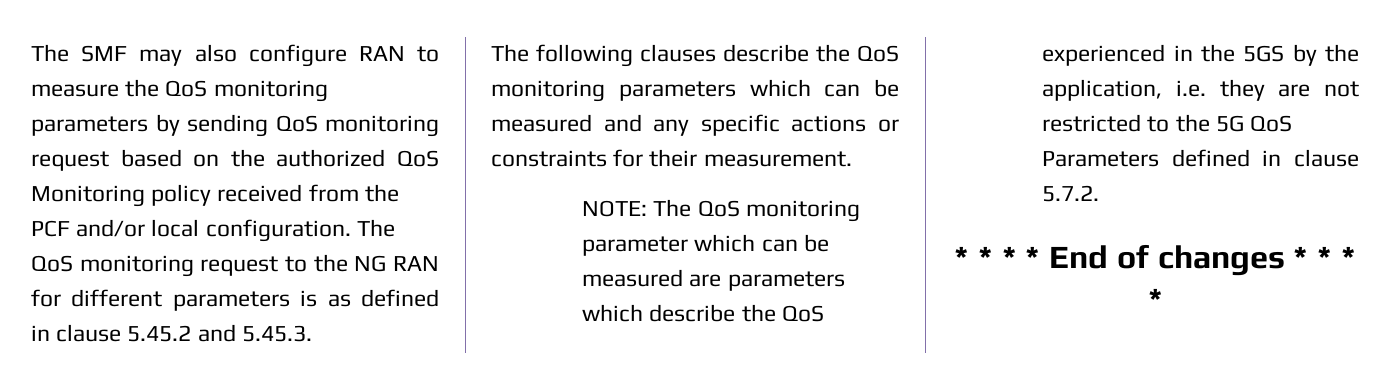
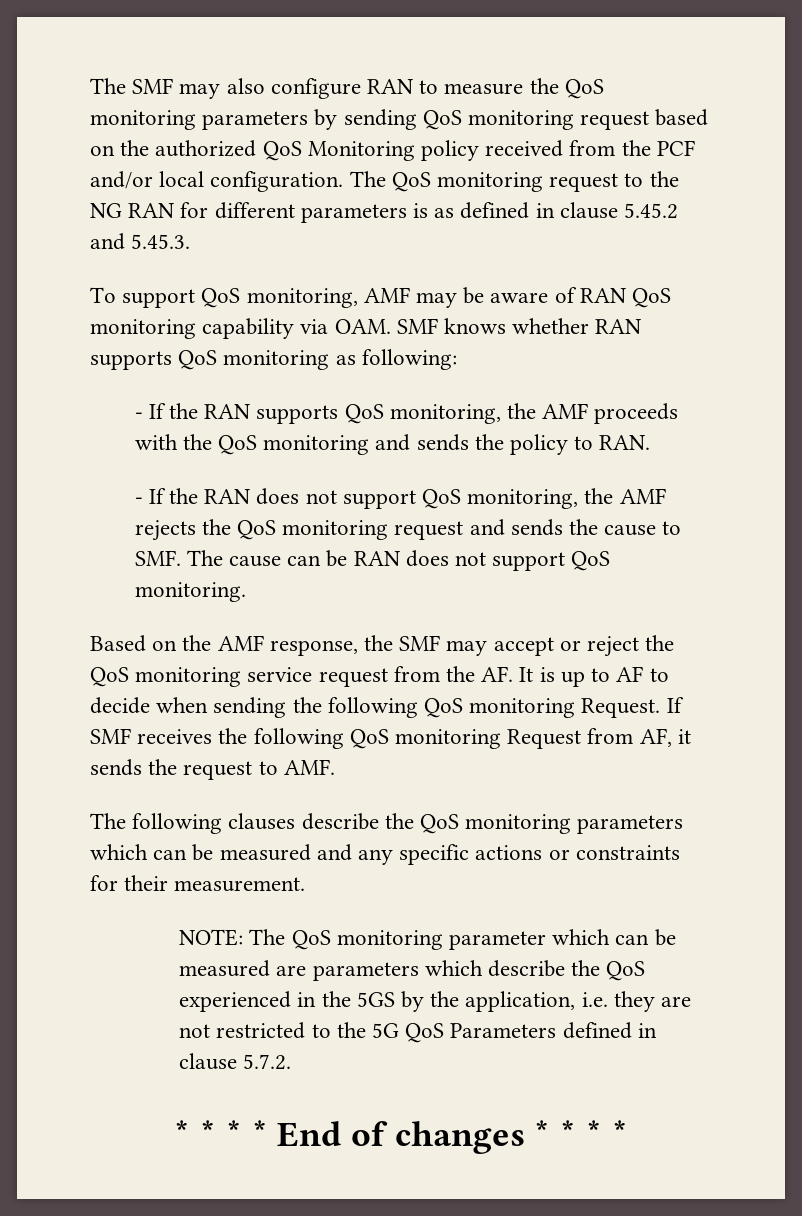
(312, 333) none -> [90,287,672,308] [90,318,643,339] [90,349,457,370] [134,403,679,424] [134,434,651,455] [134,488,666,509] [134,519,682,541] [134,550,611,571] [134,582,246,602] [90,635,675,657] [90,666,669,687] [90,697,684,718] [90,728,691,749] [90,759,335,780] // To support QoS monitoring, AMF may be aware of RAN QoS monitoring capability via OAM. SMF knows whether RAN supports QoS monitoring as following: // - If the RAN supports QoS monitoring, the AMF proceeds with the QoS monitoring and sends the policy to RAN. // - If the RAN does not support QoS monitoring, the AMF rejects the QoS monitoring request and sends the cause to SMF. The cause can be RAN does not support QoS monitoring. // Based on the AMF response, the SMF may accept or reject the QoS monitoring service request from the AF. It is up to AF to decide when sending the following QoS monitoring Request. If SMF receives the following QoS monitoring Request from AF, it sends the request to AMF.

